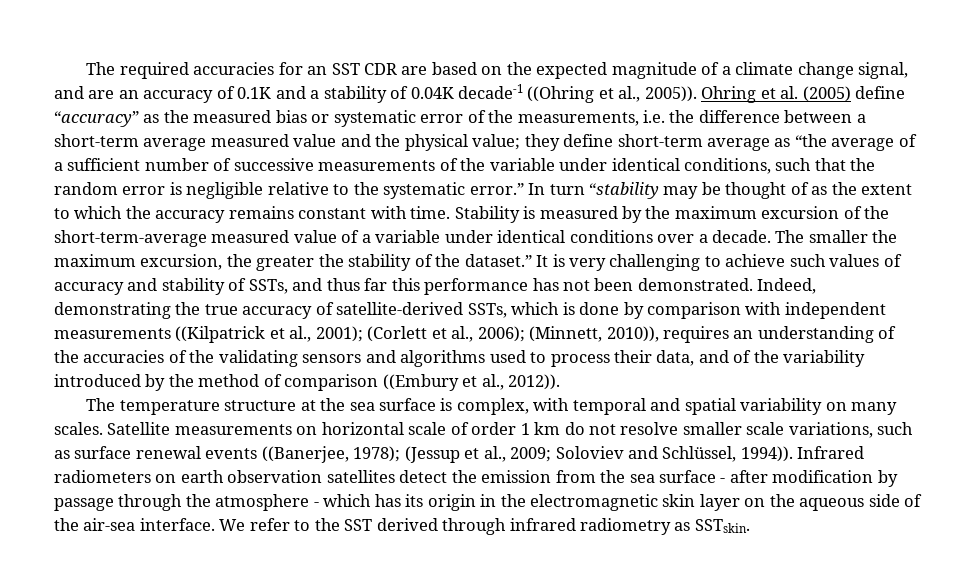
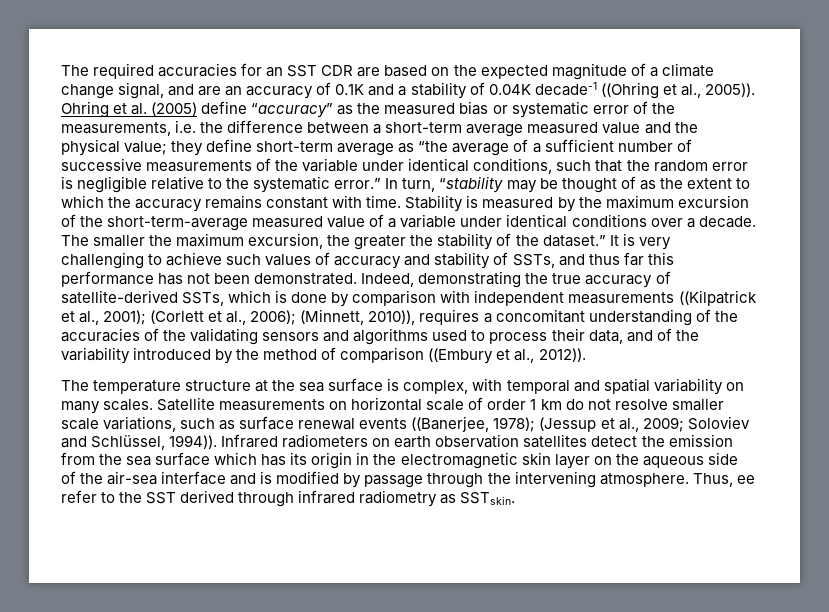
[549,184,585,195] turn -> [402,178,436,192] turn,
[733,330,754,339] an -> [483,309,585,323] a concomitant
[720,470,898,487] [54,494,319,511] - after modification by passage through the atmosphere - -> (211, 459) none
[139,518,246,531] interface. We -> [161,471,755,488] interface and is modified by passage through the intervening atmosphere. Thus, ee

